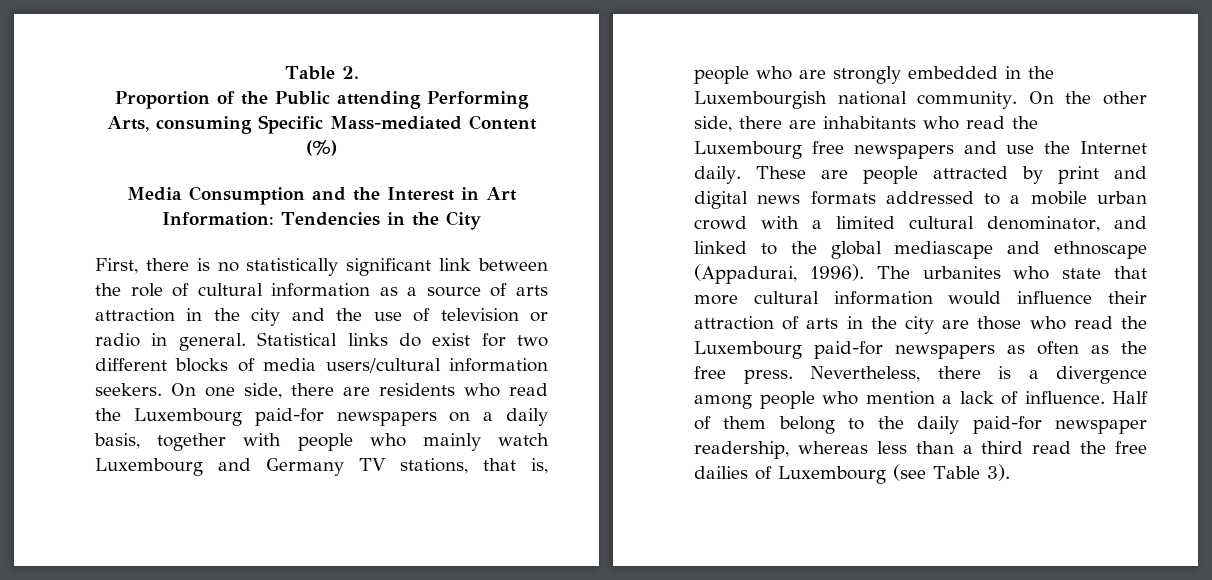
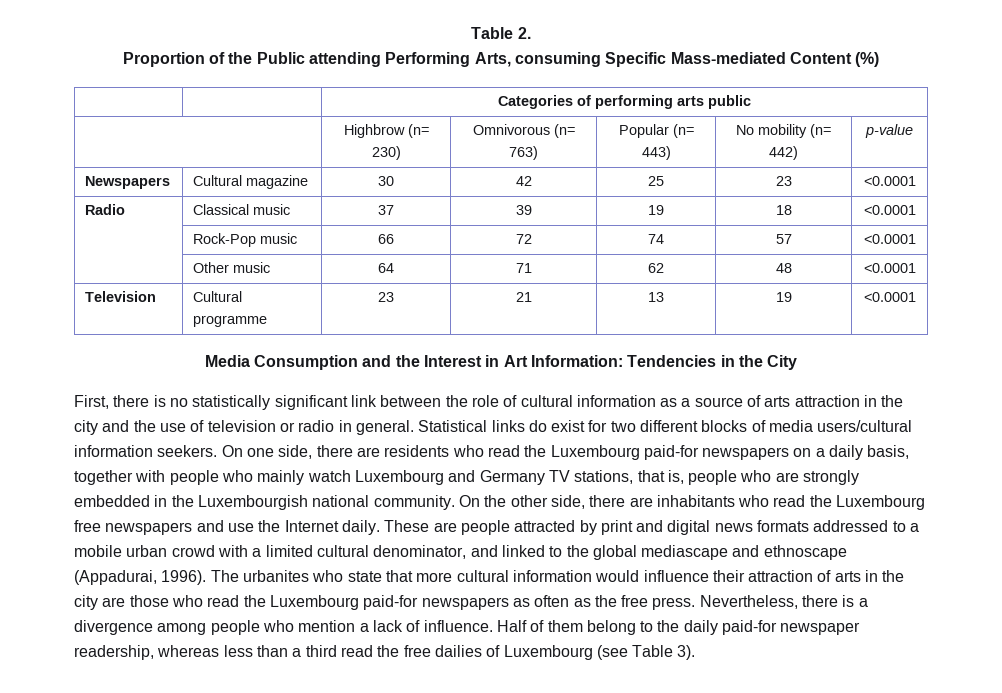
(337, 148) none -> [498,95,751,109] [343,124,429,138] [371,146,401,160] [472,124,575,138] [509,146,538,160] [618,124,694,138] [641,146,671,160] [736,124,831,138] [769,146,798,160] [865,124,913,138] [85,176,171,189] [193,175,309,189] [378,176,394,186] [515,176,532,186] [648,176,664,186] [775,176,792,186] [863,176,916,186] [85,204,126,215] [193,204,291,215] [378,205,394,215] [515,205,532,215] [648,205,664,215] [775,205,792,215] [863,205,916,215] [193,233,298,247] [378,234,394,244] [515,234,532,244] [648,234,664,244] [775,234,792,244] [863,234,916,244] [193,262,271,273] [378,263,394,273] [515,263,532,273] [648,263,664,273] [775,263,792,273] [863,263,916,273] [85,291,157,302] [193,291,243,302] [193,315,268,327] [378,292,394,302] [515,292,532,302] [648,292,664,302] [775,292,792,302] [863,292,916,302] // | | Categories of performing arts public // | Highbrow (n= 230) | Omnivorous (n= 763) | Popular (n= 443) | No mobility (n= 442) | p-value // Newspapers | Cultural magazine | 30 | 42 | 25 | 23 | <0.0001 // Radio | Classical music | 37 | 39 | 19 | 18 | <0.0001 // | Rock-Pop music | 66 | 72 | 74 | 57 | <0.0001 // | Other music | 64 | 71 | 62 | 48 | <0.0001 // Television | Cultural programme | 23 | 21 | 13 | 19 | <0.0001

